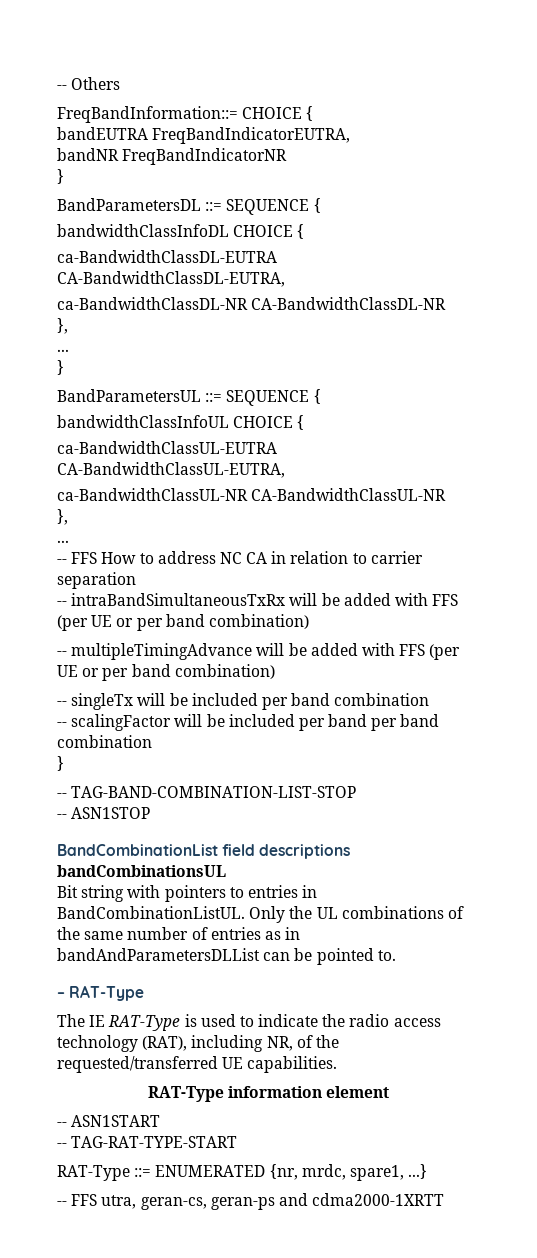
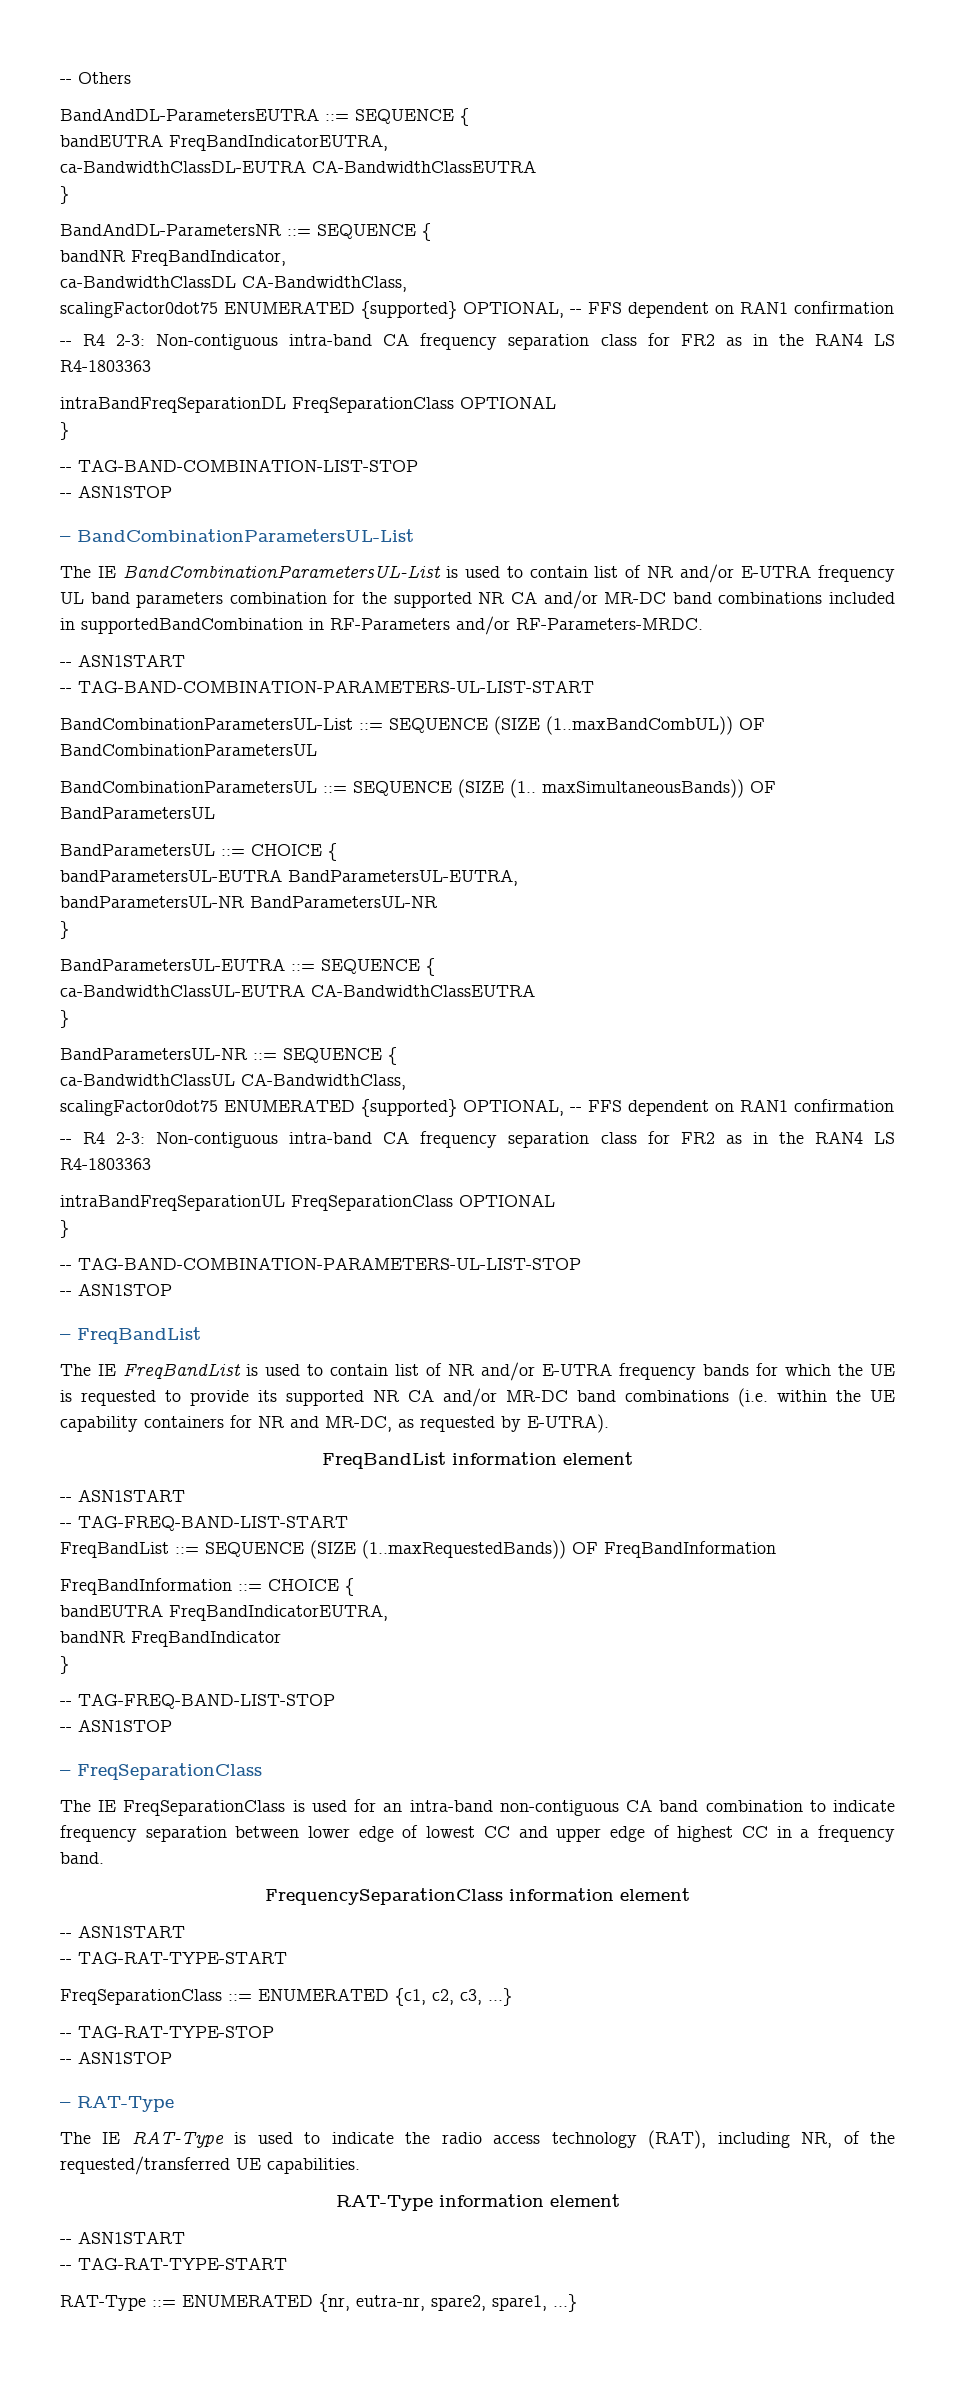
[57,106,314,123] [57,127,351,144] [57,148,288,165] [57,169,64,184] [57,198,321,215] [57,224,305,239] [57,250,277,263] [57,271,285,287] [57,297,447,310] [57,318,68,334] [57,349,69,352] [57,360,64,375] [57,389,321,406] [57,415,305,430] [57,441,277,454] [57,462,285,478] [57,488,447,501] [57,509,68,525] [57,540,69,543] [57,551,423,564] [57,572,136,589] [57,593,459,606] [57,614,309,631] [57,643,461,660] [57,664,275,681] [57,693,430,710] [57,714,440,731] [57,735,152,748] FreqBandInformation::= CHOICE { // bandEUTRA FreqBandIndicatorEUTRA, // bandNR FreqBandIndicatorNR // } // BandParametersDL ::= SEQUENCE { // bandwidthClassInfoDL CHOICE { // ca-BandwidthClassDL-EUTRA CA-BandwidthClassDL-EUTRA, // ca-BandwidthClassDL-NR CA-BandwidthClassDL-NR // }, // ... // } // BandParametersUL ::= SEQUENCE { // bandwidthClassInfoUL CHOICE { // ca-BandwidthClassUL-EUTRA CA-BandwidthClassUL-EUTRA, // ca-BandwidthClassUL-NR CA-BandwidthClassUL-NR // }, // ... // -- FFS How to address NC CA in relation to carrier separation // -- intraBandSimultaneousTxRx will be added with FFS (per UE or per band combination) // -- multipleTimingAdvance will be added with FFS (per UE or per band combination) // -- singleTx will be included per band combination // -- scalingFactor will be included per band per band combination -> [60,108,469,126] [60,134,388,151] [60,160,536,173] [60,186,69,204] [60,223,431,241] [60,250,286,266] [60,275,407,292] [60,301,894,319] [60,333,896,350] [60,360,151,372] [60,396,556,413] BandAndDL-ParametersEUTRA ::= SEQUENCE { // bandEUTRA FreqBandIndicatorEUTRA, // ca-BandwidthClassDL-EUTRA CA-BandwidthClassEUTRA // } // BandAndDL-ParametersNR ::= SEQUENCE { // bandNR FreqBandIndicator, // ca-BandwidthClassDL CA-BandwidthClass, // scalingFactor0dot75 ENUMERATED {supported} OPTIONAL, -- FFS dependent on RAN1 confirmation // -- R4 2-3: Non-contiguous intra-band CA frequency separation class for FR2 as in the RAN4 LS R4-1803363 // intraBandFreqSeparationDL FreqSeparationClass OPTIONAL
[57,844,351,859] [57,865,226,877] [57,885,318,902] [57,906,464,923] [57,927,301,940] [57,948,396,965] BandCombinationList field descriptions // bandCombinationsUL // Bit string with pointers to entries in BandCombinationListUL. Only the UL combinations of the same number of entries as in bandAndParametersDLList can be pointed to. -> [60,529,414,542] [60,564,895,583] [60,590,896,609] [60,616,703,635] [60,654,185,667] [60,680,594,693] [60,716,765,735] [60,744,317,756] [60,779,776,798] [60,807,215,819] [60,843,337,861] [60,869,518,886] [60,896,438,908] [60,921,69,939] [60,958,435,976] [60,984,535,997] [60,1010,69,1028] [60,1047,397,1065] [60,1073,406,1090] [60,1099,894,1117] [60,1131,896,1148] [60,1158,151,1170] [60,1194,555,1211] [60,1220,69,1238] [60,1257,581,1270] [60,1283,172,1296] [60,1327,201,1344] [60,1362,895,1381] [60,1388,895,1407] [60,1414,609,1433] [322,1452,633,1469] [60,1489,185,1502] [60,1515,348,1531] [60,1540,776,1559] [60,1578,354,1596] [60,1604,388,1621] [60,1631,281,1647] [60,1656,69,1674] [60,1693,335,1709] [60,1719,172,1732] [60,1763,262,1780] [60,1799,896,1816] [60,1825,895,1842] [60,1852,104,1864] [265,1888,690,1905] [60,1925,185,1938] [60,1951,287,1964] [60,1988,512,2006] [60,2025,274,2038] [60,2051,172,2064] – BandCombinationParametersUL-List // The IE BandCombinationParametersUL-List is used to contain list of NR and/or E-UTRA frequency UL band parameters combination for the supported NR CA and/or MR-DC band combinations included in supportedBandCombination in RF-Parameters and/or RF-Parameters-MRDC. // -- ASN1START // -- TAG-BAND-COMBINATION-PARAMETERS-UL-LIST-START // BandCombinationParametersUL-List ::= SEQUENCE (SIZE (1..maxBandCombUL)) OF BandCombinationParametersUL // BandCombinationParametersUL ::= SEQUENCE (SIZE (1.. maxSimultaneousBands)) OF BandParametersUL // BandParametersUL ::= CHOICE { // bandParametersUL-EUTRA BandParametersUL-EUTRA, // bandParametersUL-NR BandParametersUL-NR // } // BandParametersUL-EUTRA ::= SEQUENCE { // ca-BandwidthClassUL-EUTRA CA-BandwidthClassEUTRA // } // BandParametersUL-NR ::= SEQUENCE { // ca-BandwidthClassUL CA-BandwidthClass, // scalingFactor0dot75 ENUMERATED {supported} OPTIONAL, -- FFS dependent on RAN1 confirmation // -- R4 2-3: Non-contiguous intra-band CA frequency separation class for FR2 as in the RAN4 LS R4-1803363 // intraBandFreqSeparationUL FreqSeparationClass OPTIONAL // } // -- TAG-BAND-COMBINATION-PARAMETERS-UL-LIST-STOP // -- ASN1STOP // – FreqBandList // The IE FreqBandList is used to contain list of NR and/or E-UTRA frequency bands for which the UE is requested to provide its supported NR CA and/or MR-DC band combinations (i.e. within the UE capability containers for NR and MR-DC, as requested by E-UTRA). // FreqBandList information element // -- ASN1START // -- TAG-FREQ-BAND-LIST-START // FreqBandList ::= SEQUENCE (SIZE (1..maxRequestedBands)) OF FreqBandInformation // FreqBandInformation ::= CHOICE { // bandEUTRA FreqBandIndicatorEUTRA, // bandNR FreqBandIndicator // } // -- TAG-FREQ-BAND-LIST-STOP // -- ASN1STOP // – FreqSeparationClass // The IE FreqSeparationClass is used for an intra-band non-contiguous CA band combination to indicate frequency separation between lower edge of lowest CC and upper edge of highest CC in a frequency band. // FrequencySeparationClass information element // -- ASN1START // -- TAG-RAT-TYPE-START // FreqSeparationClass ::= ENUMERATED {c1, c2, c3, ...} // -- TAG-RAT-TYPE-STOP // -- ASN1STOP
[301,1164,346,1180] mrdc, -> [356,2295,486,2311] eutra-nr, spare2,
[57,1193,445,1210] // -- FFS utra, geran-cs, geran-ps and cdma2000-1XRTT -> (577, 2303) none

